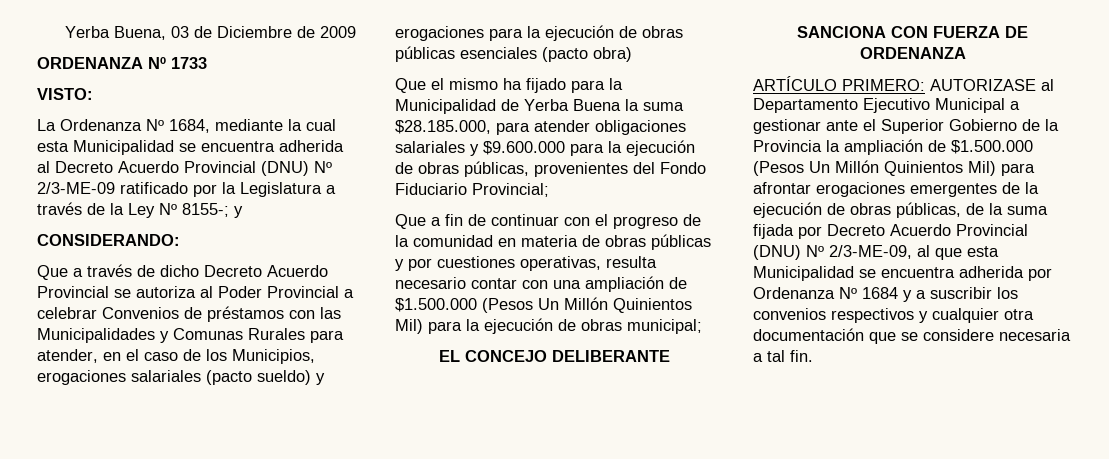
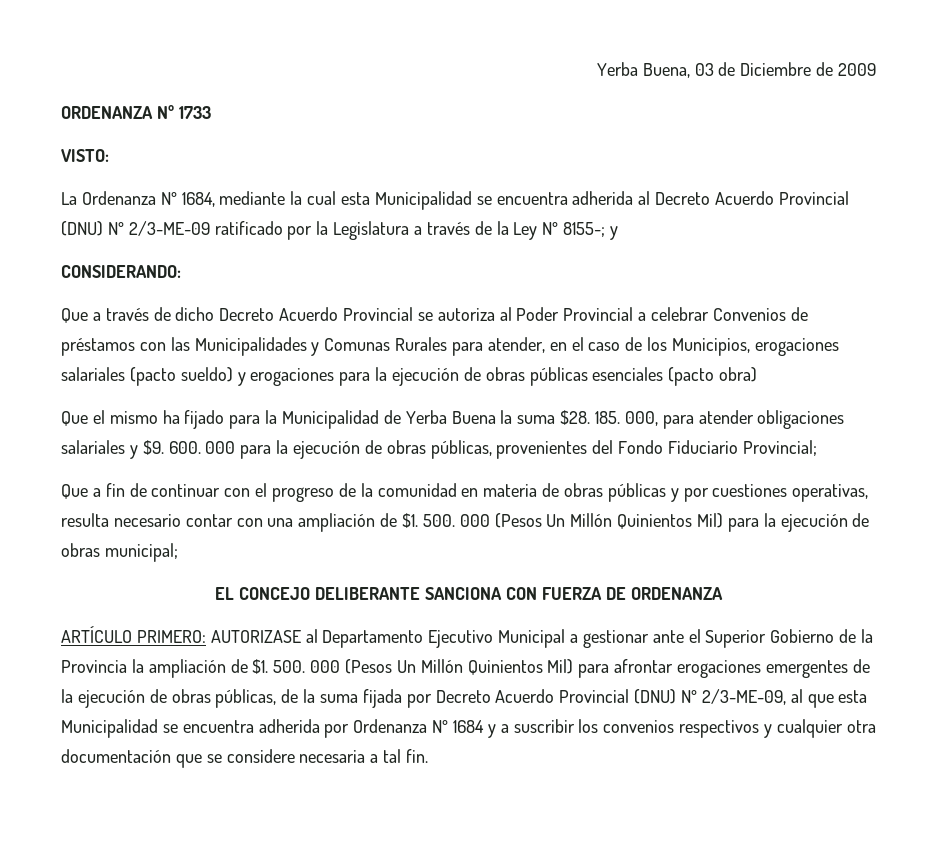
[395,120,491,134] $28.185.000, -> [560,410,658,426] $28. 185. 000,
[483,141,565,155] $9.600.000 -> [142,440,236,455] $9. 600. 000
[395,298,477,312] $1.500.000 -> [402,513,490,528] $1. 500. 000
[951,140,1033,154] $1.500.000 -> [252,659,341,674] $1. 500. 000

